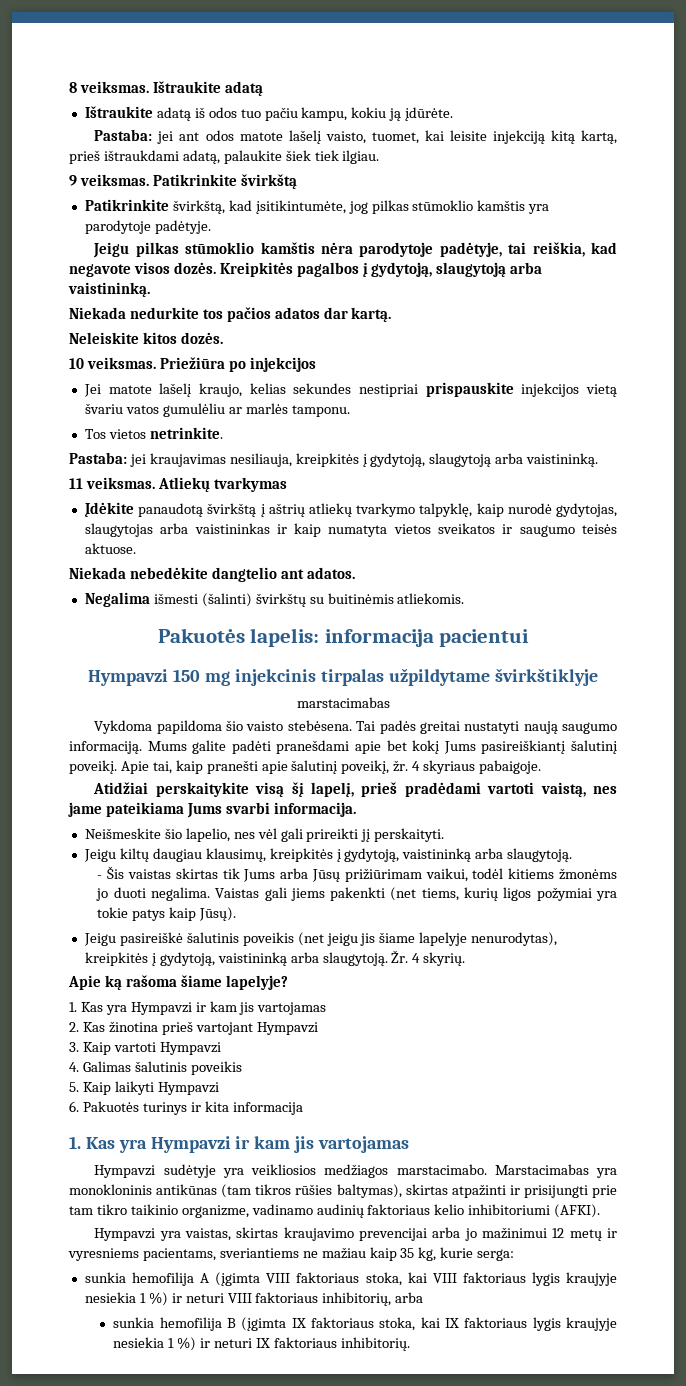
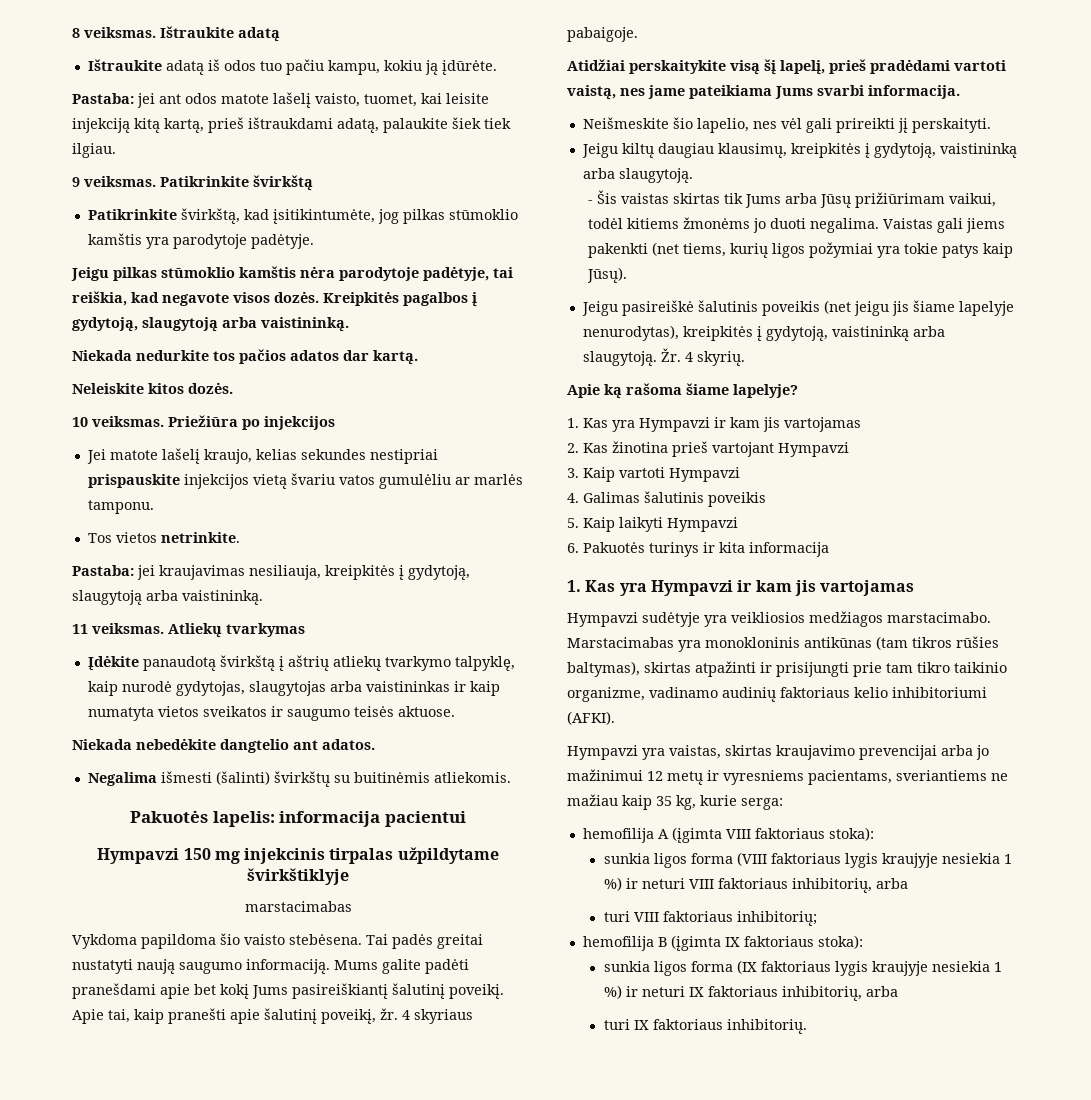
[84,1272,126,1283] sunkia -> (783, 804) none
[365,1272,457,1286] stoka, kai VIII -> [828,827,874,841] [603,852,767,868] stoka): // sunkia ligos forma (VIII
[113,1317,155,1328] sunkia -> [603,911,817,926] turi VIII faktoriaus inhibitorių; //
[379,1317,459,1331] stoka, kai IX -> [817,935,863,949] [603,960,757,976] stoka): // sunkia ligos forma (IX
(337, 1342) none -> [781,986,898,1001] [603,1019,723,1030] inhibitorių, arba // turi IX faktoriaus

